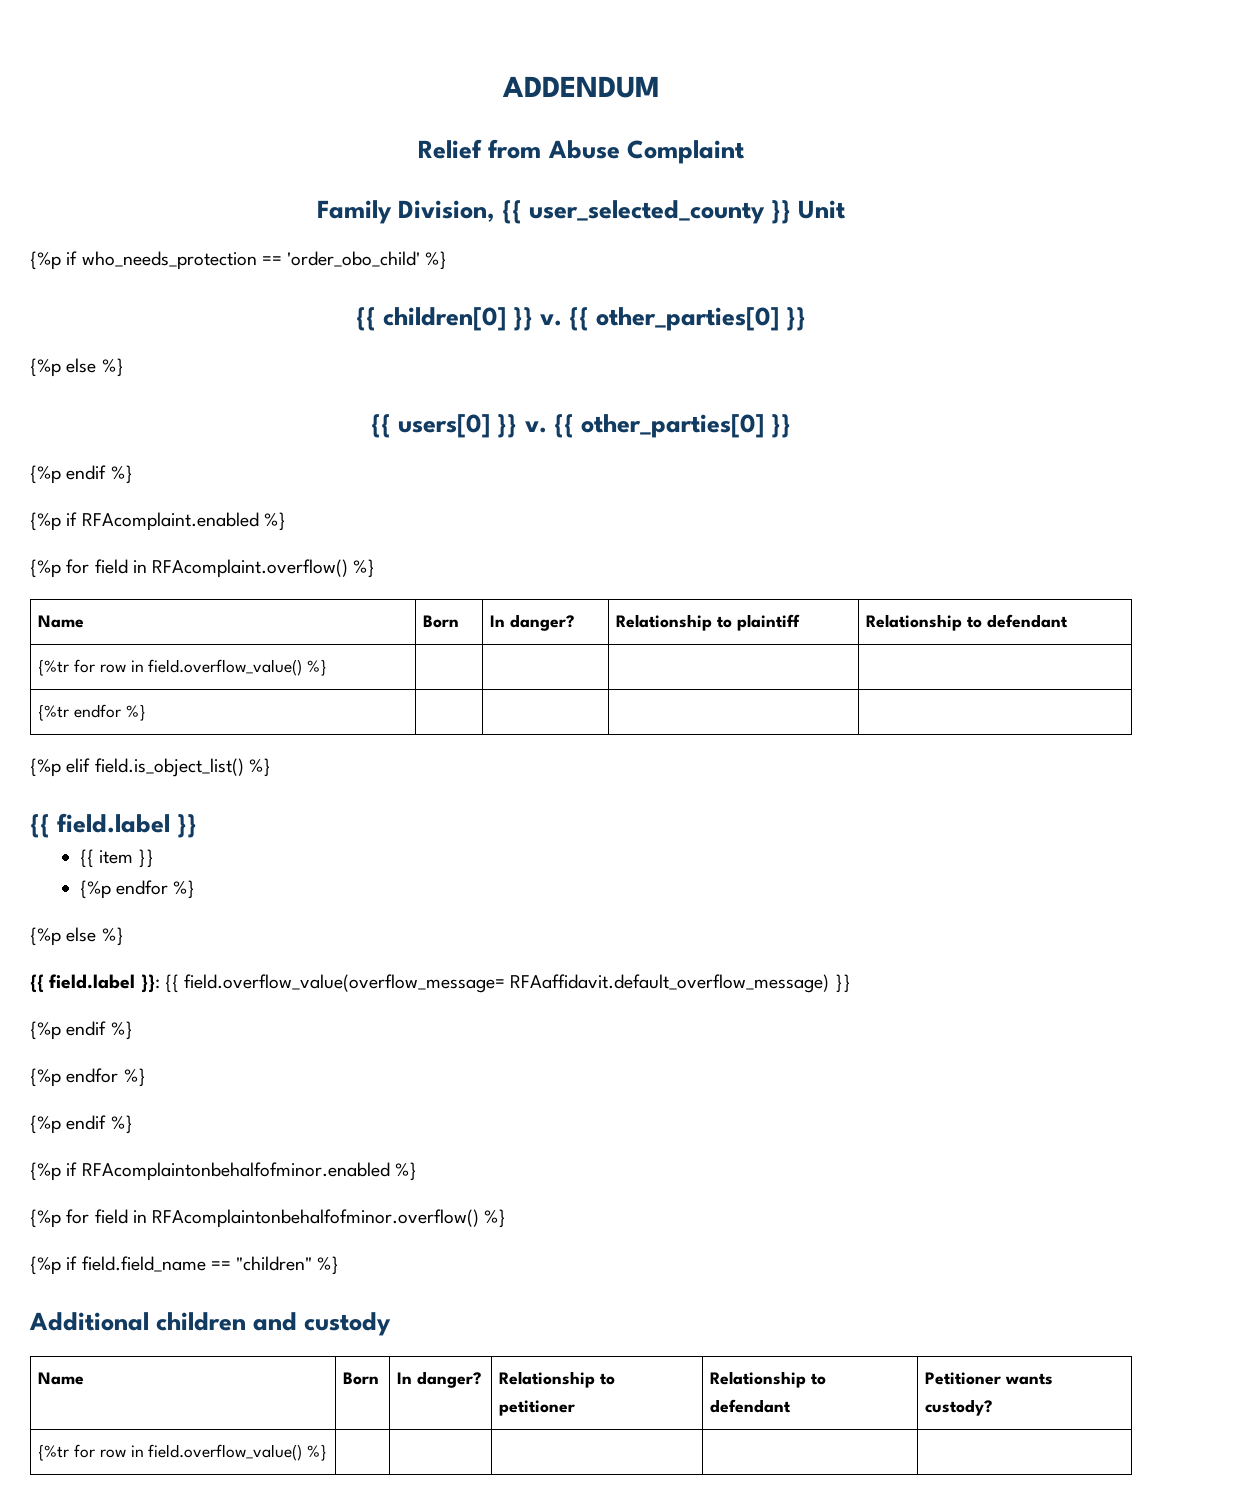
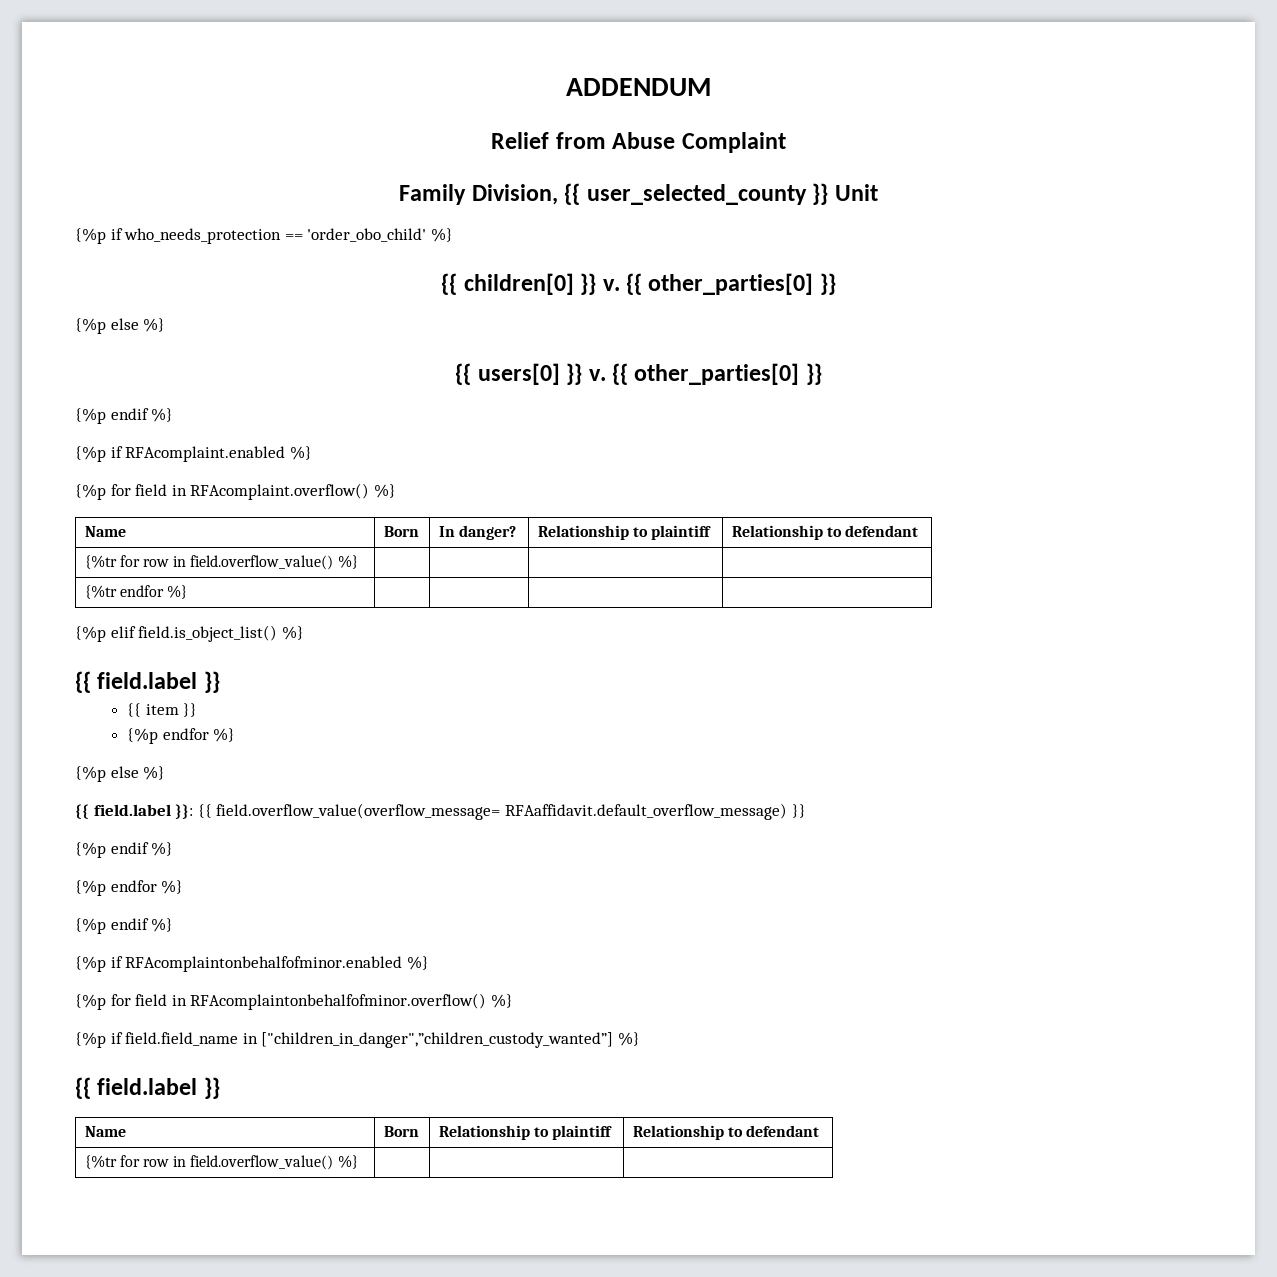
[210,1256,340,1275] [29,1312,392,1336] [38,1372,85,1385] [343,1372,380,1385] [397,1371,482,1388] [499,1371,616,1388] [499,1400,576,1416] [710,1371,827,1388] [710,1399,792,1413] [925,1372,1054,1385] [925,1399,993,1416] [38,1444,328,1461] == "children" %} // Additional children and custody // Name | Born | In danger? | Relationship to petitioner | Relationship to defendant | Petitioner wants custody? // {%tr for row in field.overflow_value() %} | | | | | -> [242,1032,640,1048] [75,1077,220,1099] [84,1126,126,1137] [383,1126,419,1137] [438,1125,612,1140] [632,1125,819,1140] [84,1155,358,1170] in ["children_in_danger",”children_custody_wanted”] %} // {{ field.label }} // Name | Born | Relationship to plaintiff | Relationship to defendant // {%tr for row in field.overflow_value() %} | | |

